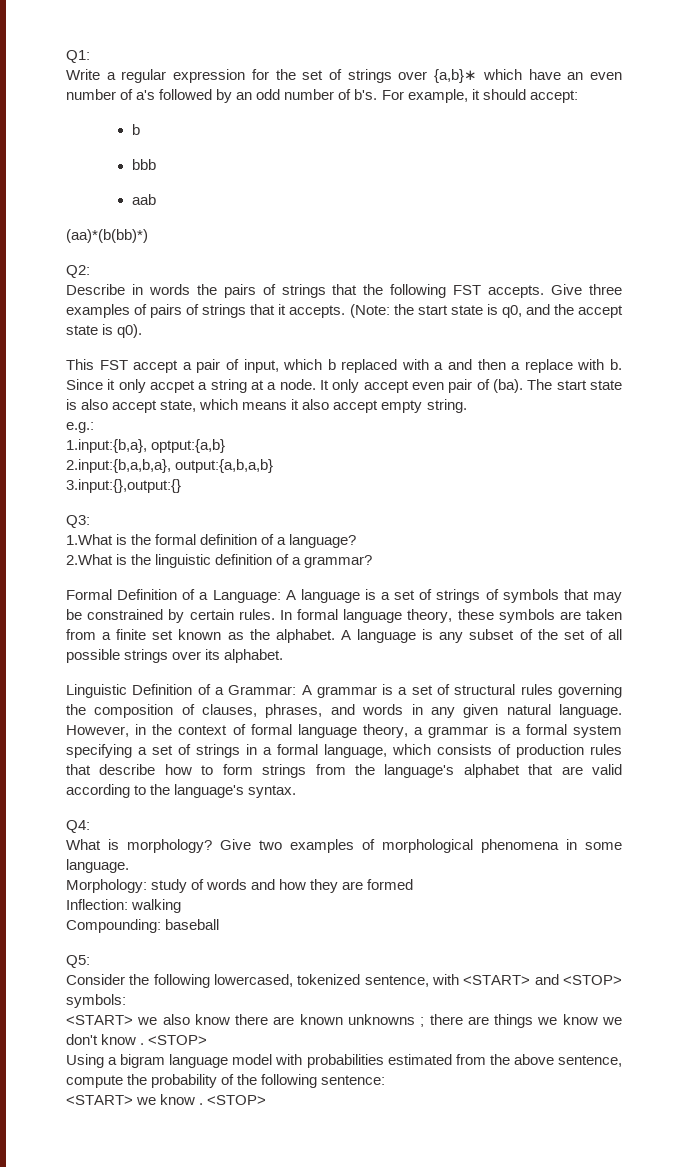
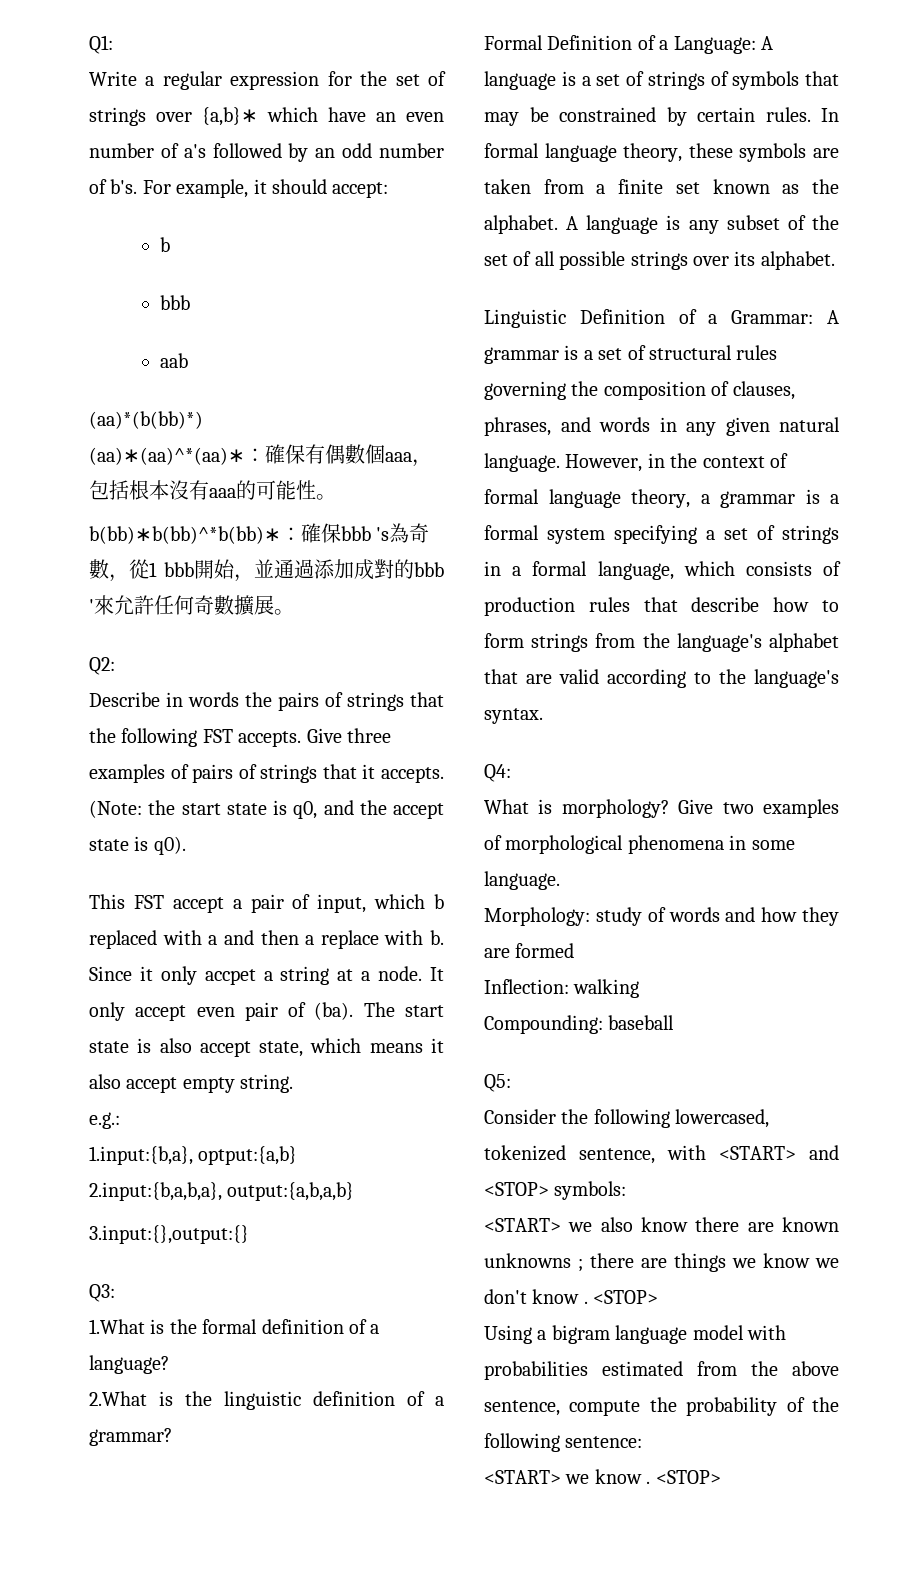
(148, 236) none -> [89,444,432,467] [89,480,336,500] [89,523,430,544] [89,559,444,582] [89,595,294,616] // (aa)∗(aa)^*(aa)∗：確保有偶數個aaa，包括根本沒有aaa的可能性。 // b(bb)∗b(bb)^*b(bb)∗：確保bbb 's為奇數，從1 bbb開始，並通過添加成對的bbb '來允許任何奇數擴展。

